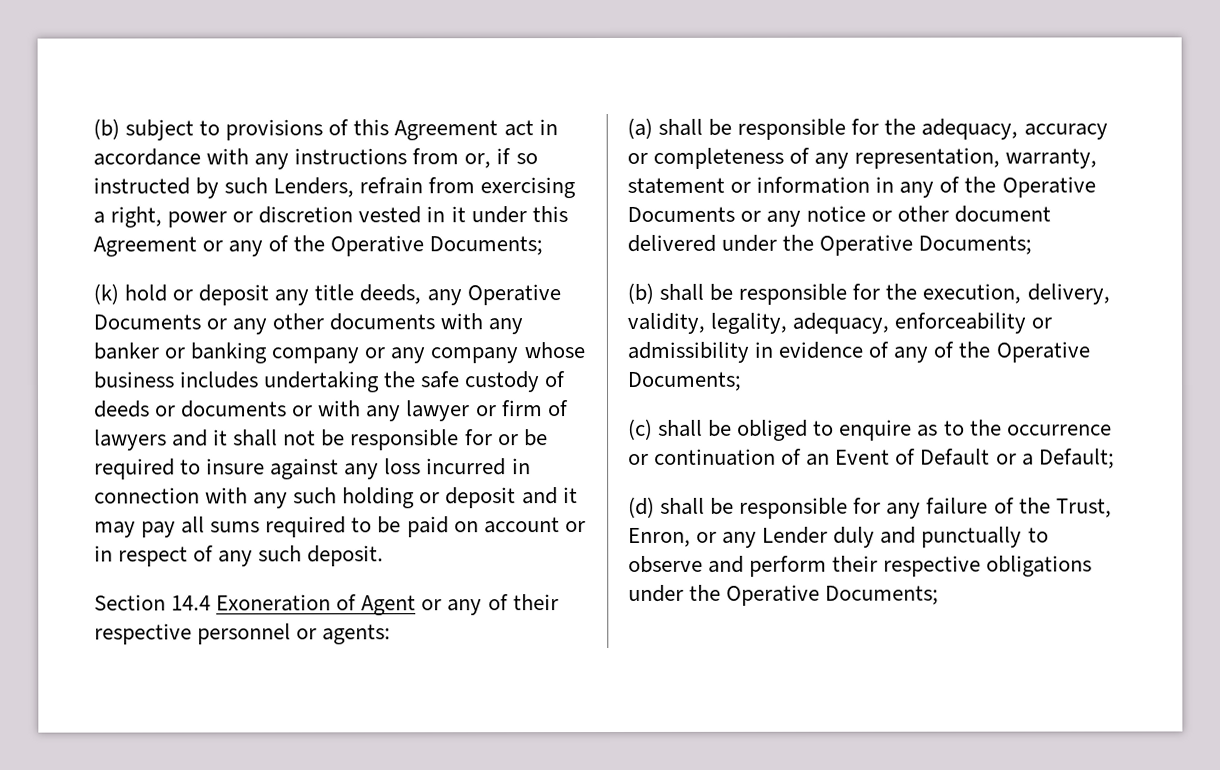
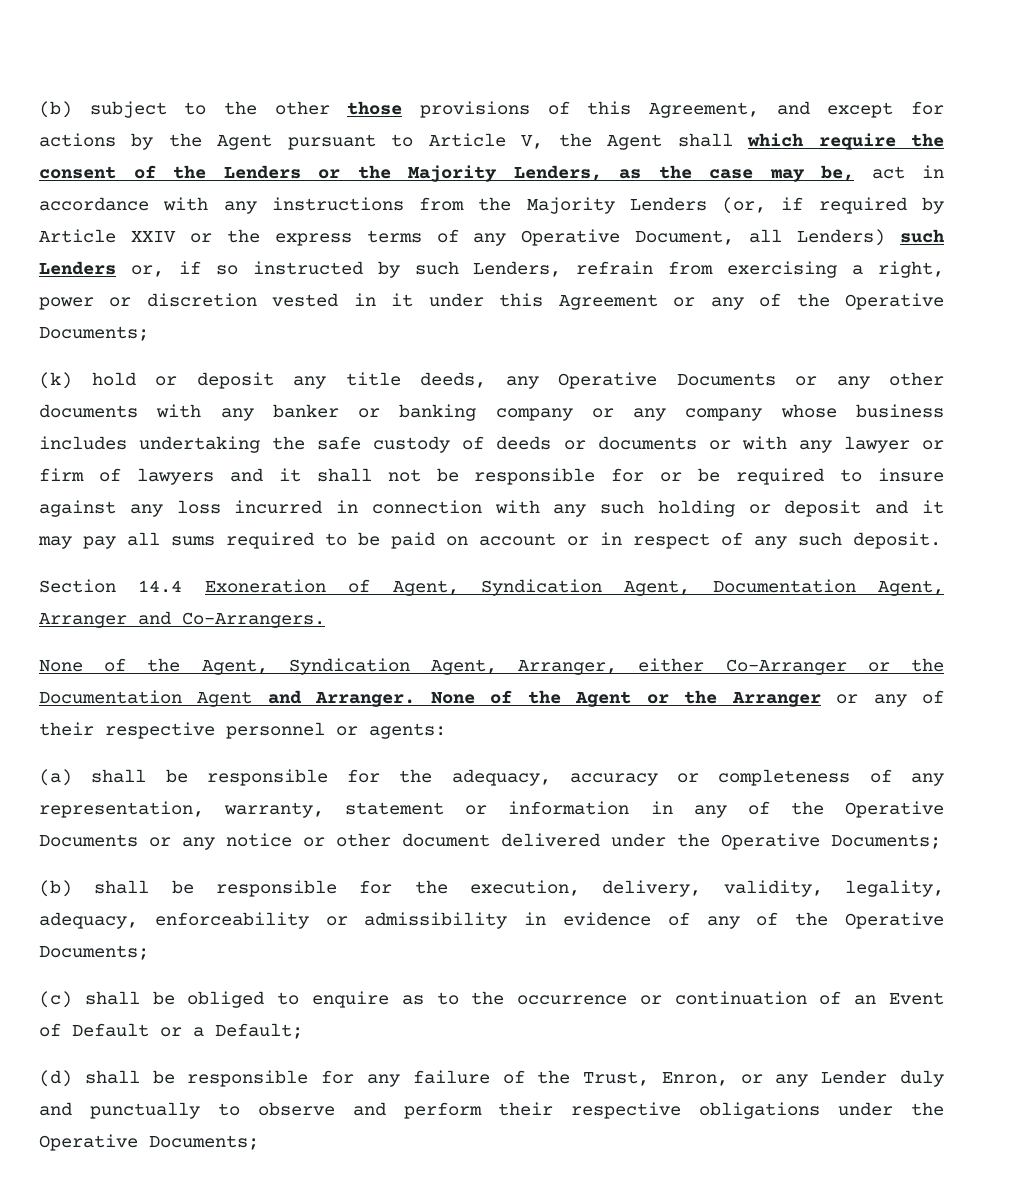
[225,119,499,141] provisions of this Agreement -> [224,101,944,118] [39,133,944,150] [39,165,854,182] the other those provisions of this Agreement, and except for actions by the Agent pursuant to Article V, the Agent shall which require the consent of the Lenders or the Majority Lenders, as the case may be,
(460, 156) none -> [478,197,944,214] [39,229,945,246] [39,261,116,275] the Majority Lenders (or, if required by Article XXIV or the express terms of any Operative Document, all Lenders) such Lenders
[361,595,417,616] Agent -> [392,579,944,596] [39,611,325,628] [39,658,945,675] [39,690,821,707] Agent, Syndication Agent, Documentation Agent, Arranger and Co-Arrangers. // None of the Agent, Syndication Agent, Arranger, either Co-Arranger or the Documentation Agent and Arranger. None of the Agent or the Arranger

